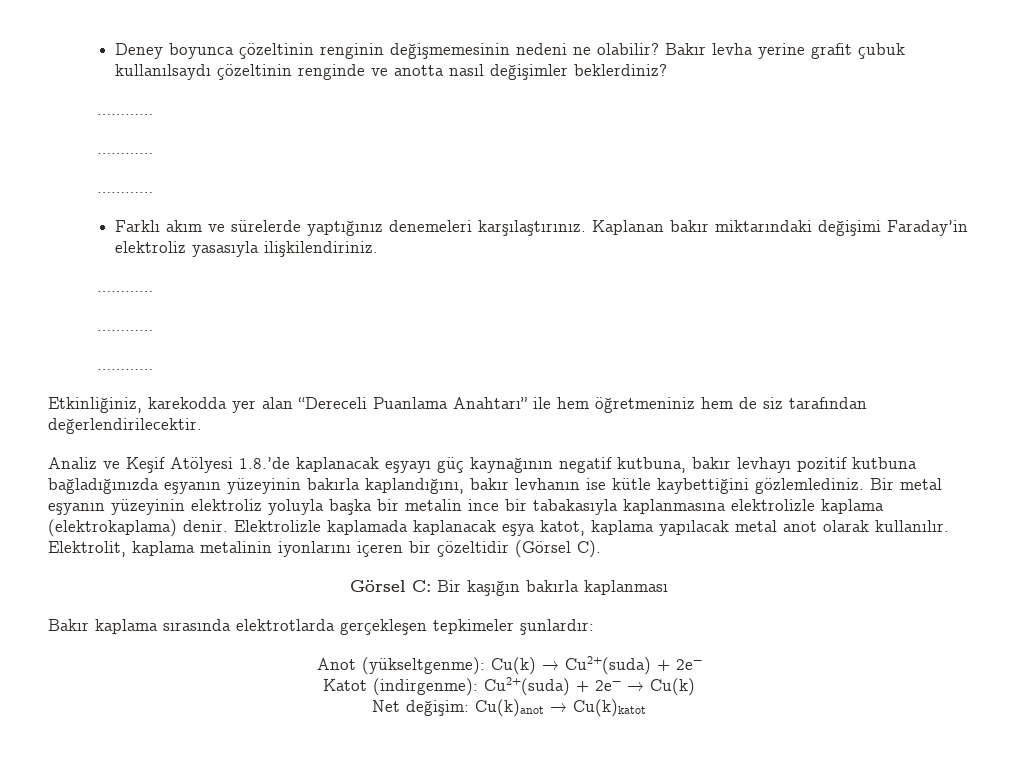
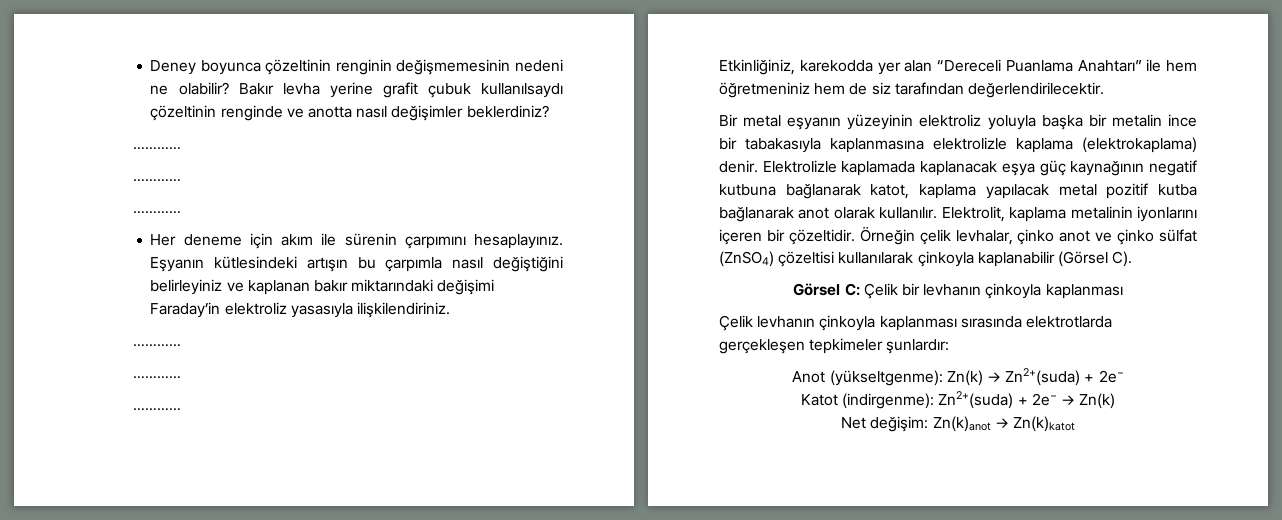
[114,220,664,236] Farklı akım ve sürelerde yaptığınız denemeleri karşılaştırınız. Kaplanan -> [150,233,563,249] [150,256,563,272] [150,279,310,295] Her deneme için akım ile sürenin çarpımını hesaplayınız. Eşyanın kütlesindeki artışın bu çarpımla nasıl değiştiğini belirleyiniz ve kaplanan
[48,457,917,473] [48,478,864,494] Analiz ve Keşif Atölyesi 1.8.’de kaplanacak eşyayı güç kaynağının negatif kutbuna, bakır levhayı pozitif kutbuna bağladığınızda eşyanın yüzeyinin bakırla kaplandığını, bakır levhanın ise kütle kaybettiğini gözlemlediniz. -> (1104, 90) none
(535, 530) none -> [1039,160,1197,176] [719,184,861,199] güç kaynağının negatif kutbuna bağlanarak
(777, 526) none -> [1106,183,1197,199] [719,207,794,222] pozitif kutba bağlanarak
[437,540,601,558] [350,580,668,596] [48,619,158,634] çözeltidir (Görsel C). // Görsel C: Bir kaşığın bakırla kaplanması // Bakır kaplama -> [788,226,1197,245] [719,251,1133,267] [793,283,1123,299] [719,315,957,331] çözeltidir. Örneğin çelik levhalar, çinko anot ve çinko sülfat (ZnSO4) çözeltisi kullanılarak çinkoyla kaplanabilir (Görsel C). // Görsel C: Çelik bir levhanın çinkoyla kaplanması // Çelik levhanın çinkoyla kaplanması
[490,656,651,675] Cu(k) → Cu2+(suda) -> [946,368,1081,386] Zn(k) → Zn2+(suda)
[484,677,570,696] Cu2+(suda) -> [938,391,1014,409] Zn2+(suda)
[650,678,695,696] Cu(k) -> [1079,393,1116,409] Zn(k)
[475,699,646,717] Cu(k)anot → Cu(k)katot -> [932,416,1075,432] Zn(k)anot → Zn(k)katot

